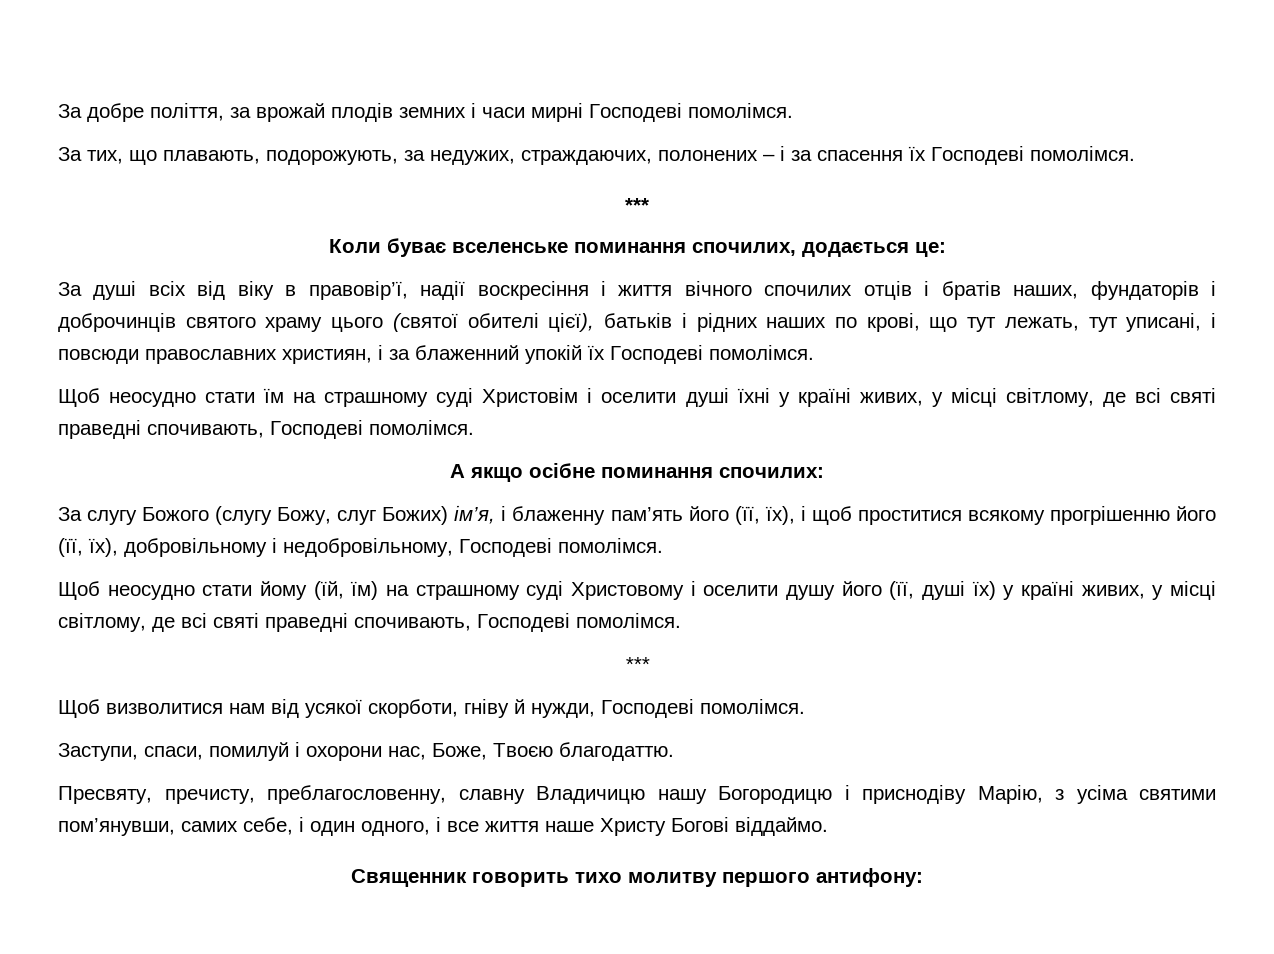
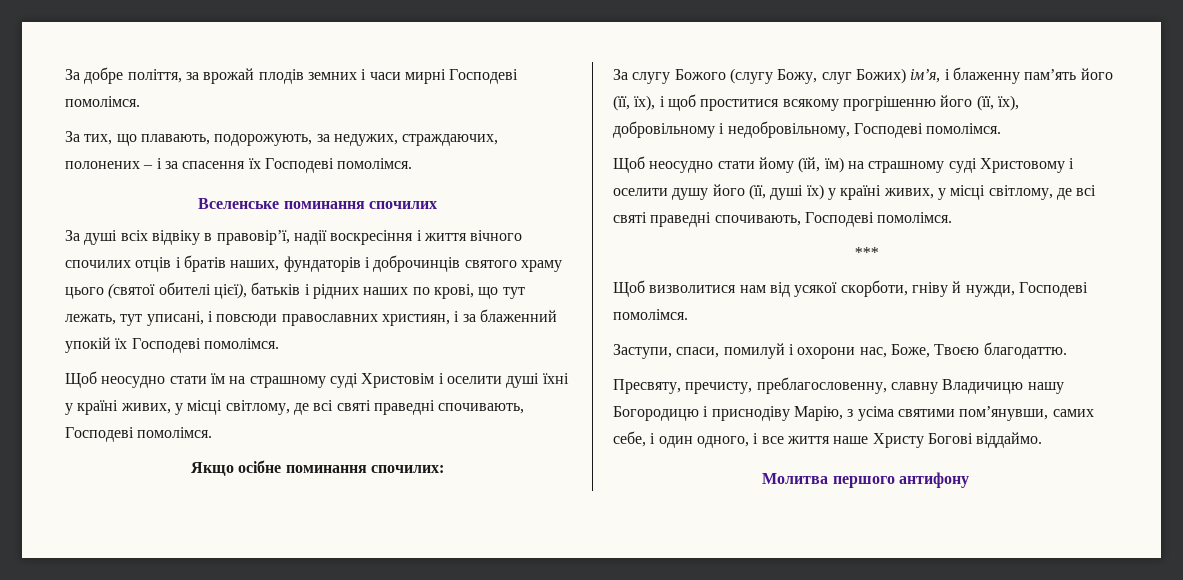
[625,198,649,212] [328,238,946,257] *** // Коли буває вселенське поминання спочилих, додається це: -> [198,198,437,209] Вселенське поминання спочилих
[197,281,274,300] від віку -> [151,230,200,245] відвіку
[450,464,523,482] А якщо -> [191,462,235,476] Якщо
[351,868,923,887] Священник говорить тихо молитву першого антифону: -> [762,472,969,488] Молитва першого антифону

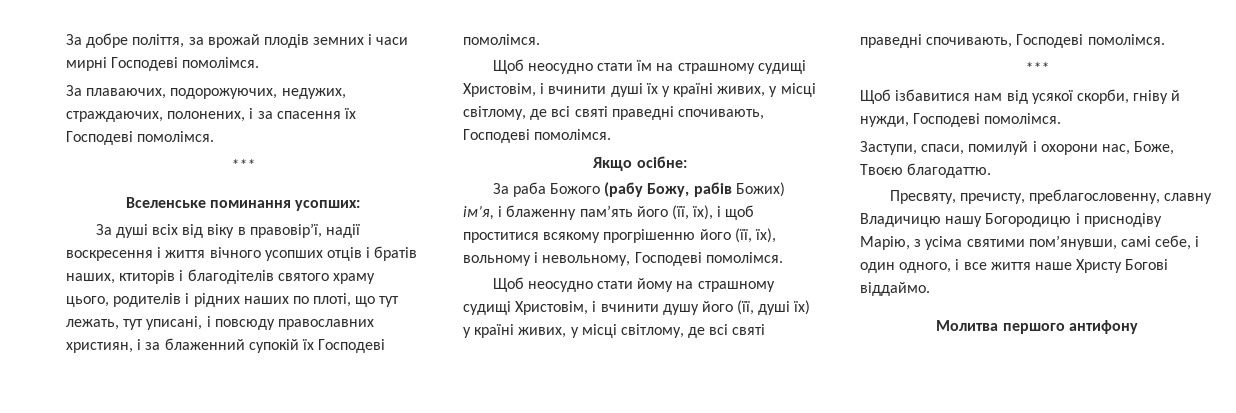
[84,134,499,146] [65,161,154,169] тих, що плавають, подорожують, за недужих, страждаючих, полонених – -> [86,88,346,99] [66,111,246,122] плаваючих, подорожуючих, недужих, страждаючих, полонених,
(413, 163) none -> [231,159,255,170] // ***
[368,201,437,209] спочилих -> [295,200,361,211] усопших:
[151,230,200,245] відвіку -> [182,224,235,238] від віку
[330,230,414,245] воскресіння -> [66,250,153,261] воскресення
[65,260,131,268] спочилих -> [264,250,323,261] усопших
[283,255,562,272] [65,282,301,299] фундаторів і доброчинців святого храму цього (святої обителі цієї), батьків -> [119,269,375,284] [66,293,182,307] ктиторів і благодітелів святого храму цього, родителів
[433,284,474,299] крові, -> [313,293,352,307] плоті,
[216,314,278,326] повсюди -> [214,319,275,330] повсюду
[65,337,111,353] упокій -> [248,339,299,353] супокій
[329,373,569,388] суді Христовім і оселити душі їхні -> [757,60,806,74] [463,83,658,97] судищі Христовім, і вчинити душі їх
[238,460,444,473] [613,68,852,84] осібне поминання спочилих: // За слугу Божого (слугу Божу, слуг -> [636,156,687,168] [492,182,732,197] осібне: // За раба Божого (рабу Божу, рабів
[613,121,850,138] добровільному і недобровільному, -> [463,252,631,266] вольному і невольному,
[798,157,1075,173] [613,188,668,196] (їй, їм) на страшному суді Христовому і оселити -> [676,281,775,292] [463,301,659,315] на страшному судищі Христовім, і вчинити
[649,285,737,293] визволитися -> [895,89,971,101] ізбавитися
[840,280,908,297] скорботи, -> [1076,89,1129,104] скорби,
[1052,409,1094,417] самих -> [1120,236,1151,247] самі

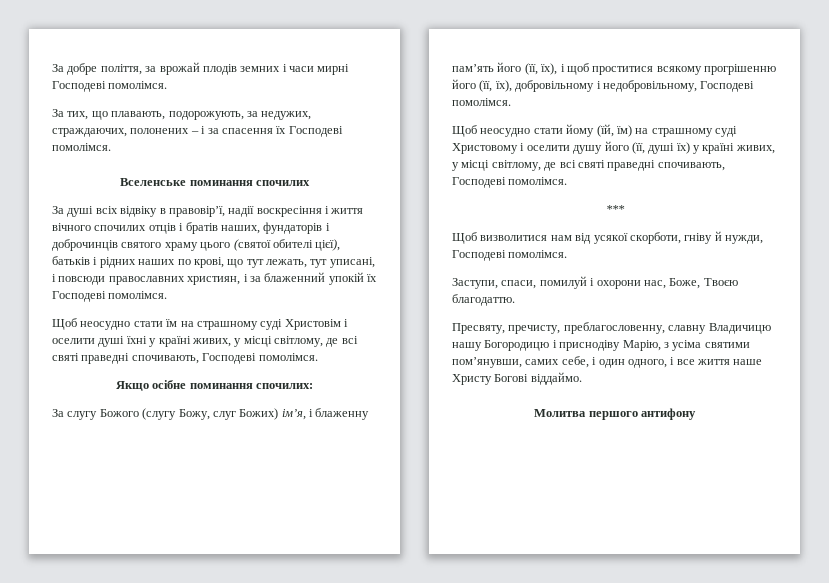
[86,88,346,99] [66,111,246,122] плаваючих, подорожуючих, недужих, страждаючих, полонених, -> [67,111,312,120] [52,128,199,137] тих, що плавають, подорожують, за недужих, страждаючих, полонених –
[231,159,255,170] // *** -> (111, 147) none
[295,200,361,211] усопших: -> [255,180,310,186] спочилих
[182,224,235,238] від віку -> [120,206,158,217] відвіку
[66,250,153,261] воскресення -> [256,206,322,217] воскресіння
[264,250,323,261] усопших -> [94,225,147,231] спочилих
[119,269,375,284] [66,293,182,307] ктиторів і благодітелів святого храму цього, родителів -> [263,222,330,234] [52,239,341,251] [52,256,90,265] фундаторів і доброчинців святого храму цього (святої обителі цієї), батьків
[313,293,352,307] плоті, -> [193,257,224,268] крові,
[214,319,275,330] повсюду -> [58,276,106,285] повсюди
[248,339,299,353] супокій -> [328,272,364,285] упокій
[757,60,806,74] [463,83,658,97] судищі Христовім, і вчинити душі їх -> [260,319,348,330] [52,336,147,347] суді Христовім і оселити душі їхні
[636,156,687,168] [492,182,732,197] осібне: // За раба Божого (рабу Божу, рабів -> [152,380,314,389] [52,408,236,420] осібне поминання спочилих: // За слугу Божого (слугу Божу, слуг
[463,252,631,266] вольному і невольному, -> [515,80,697,92] добровільному і недобровільному,
[676,281,775,292] [463,301,659,315] на страшному судищі Христовім, і вчинити -> [596,124,737,137] [452,143,570,154] (їй, їм) на страшному суді Христовому і оселити
[895,89,971,101] ізбавитися -> [480,235,548,241] визволитися
[1076,89,1129,104] скорби, -> [629,232,681,244] скорботи,
[1120,236,1151,247] самі -> [525,359,560,365] самих

